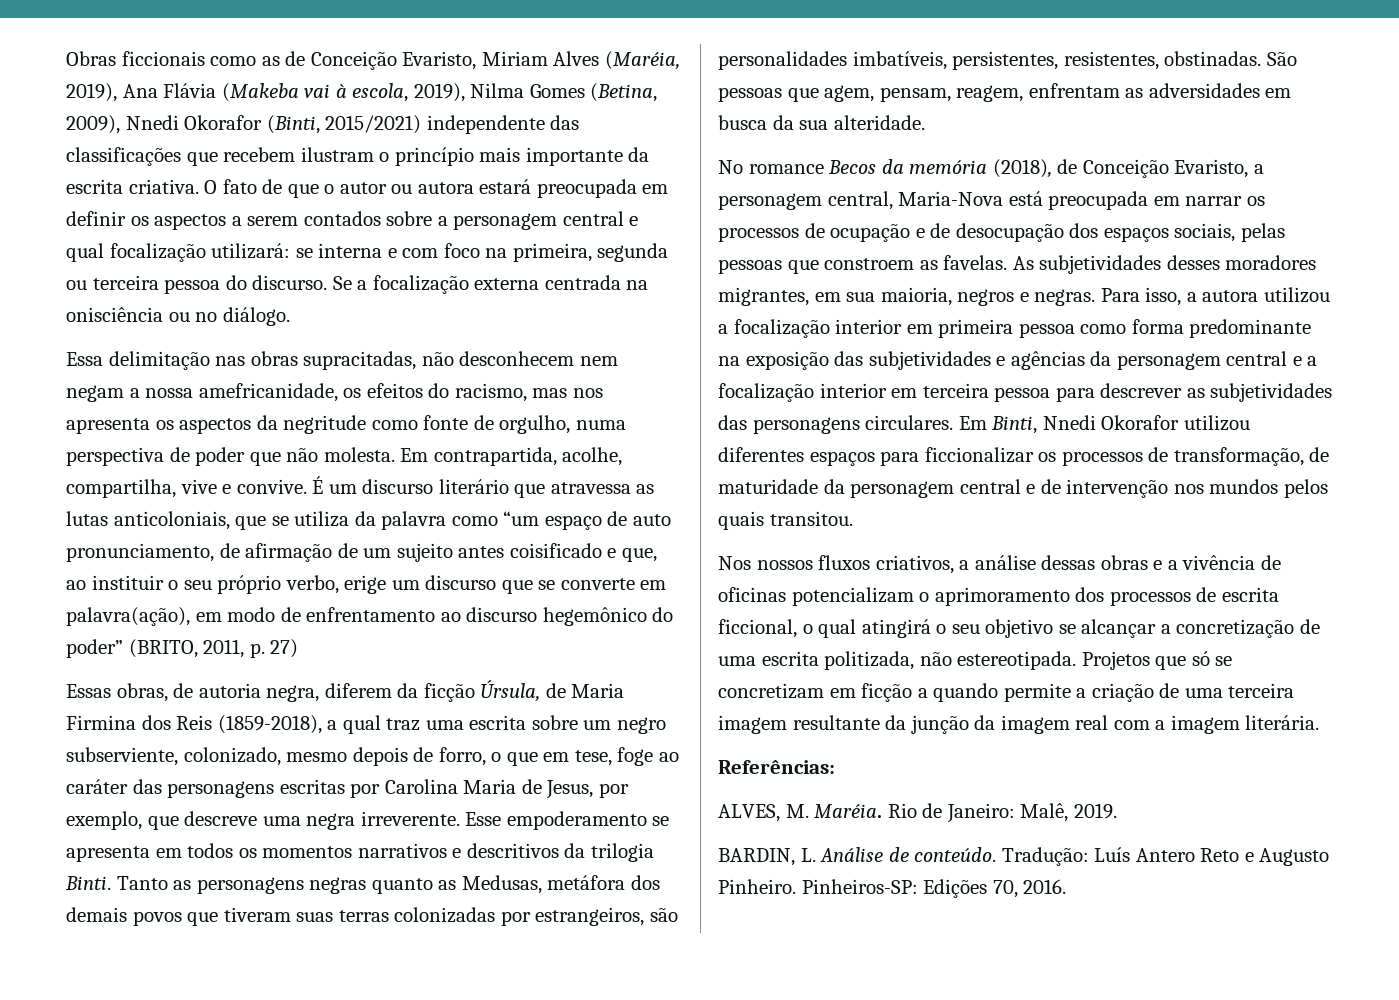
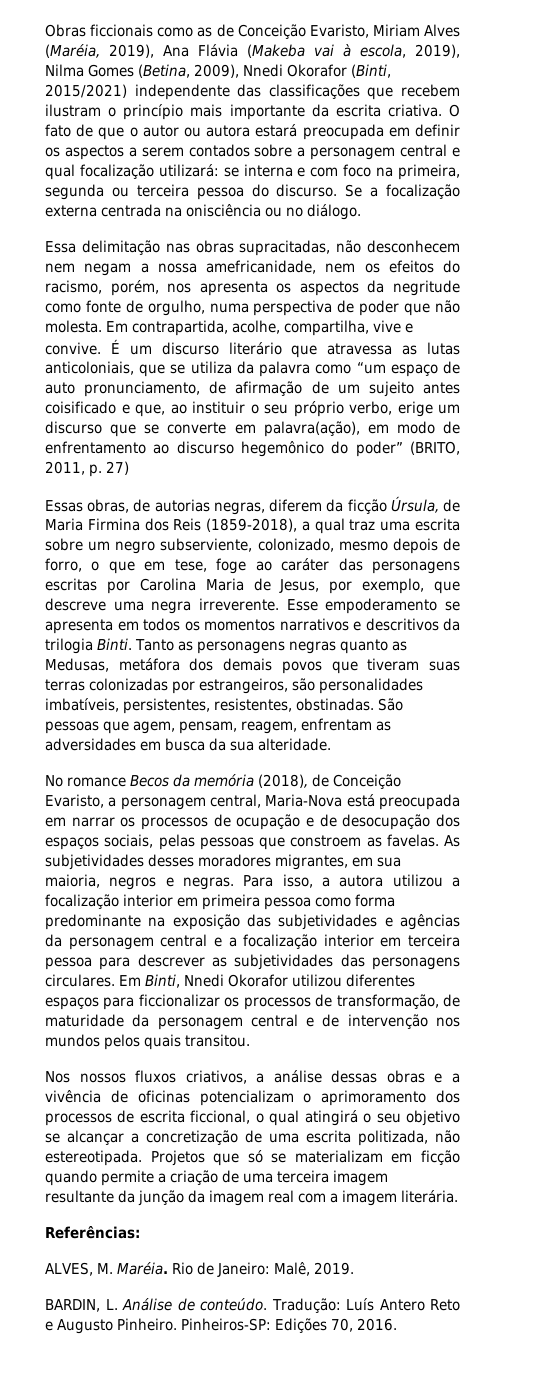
(338, 392) none -> [325,263,356,273] nem
[532,388,568,398] mas -> [110,280,159,296] porém,
[198,683,320,702] autoria negra, -> [154,499,265,515] autorias negras,
[718,683,824,699] concretizam -> [294,1150,383,1163] materializam
[917,688,928,698] a -> (460, 1157) none

